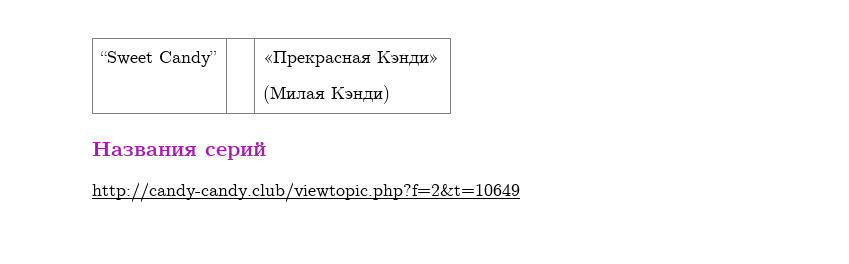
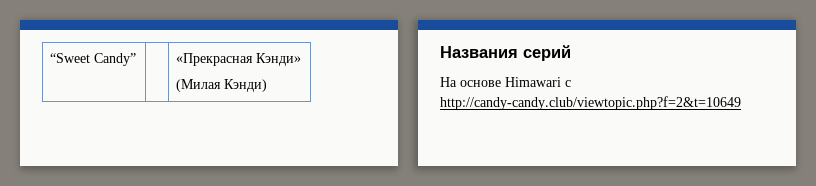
(266, 151) none -> [440,77,571,87] На основе Himawari с

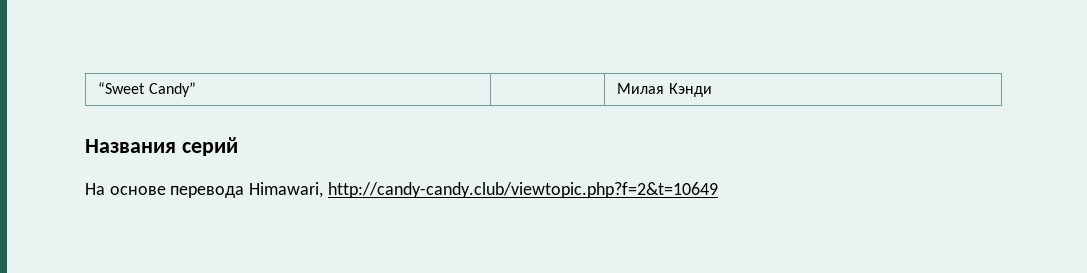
[175,53,301,66] [175,79,267,92] «Прекрасная Кэнди» // (Милая Кэнди) -> [617,83,712,97] Милая Кэнди
[505,77,571,87] Himawari с -> [170,182,324,198] перевода Himawari,

